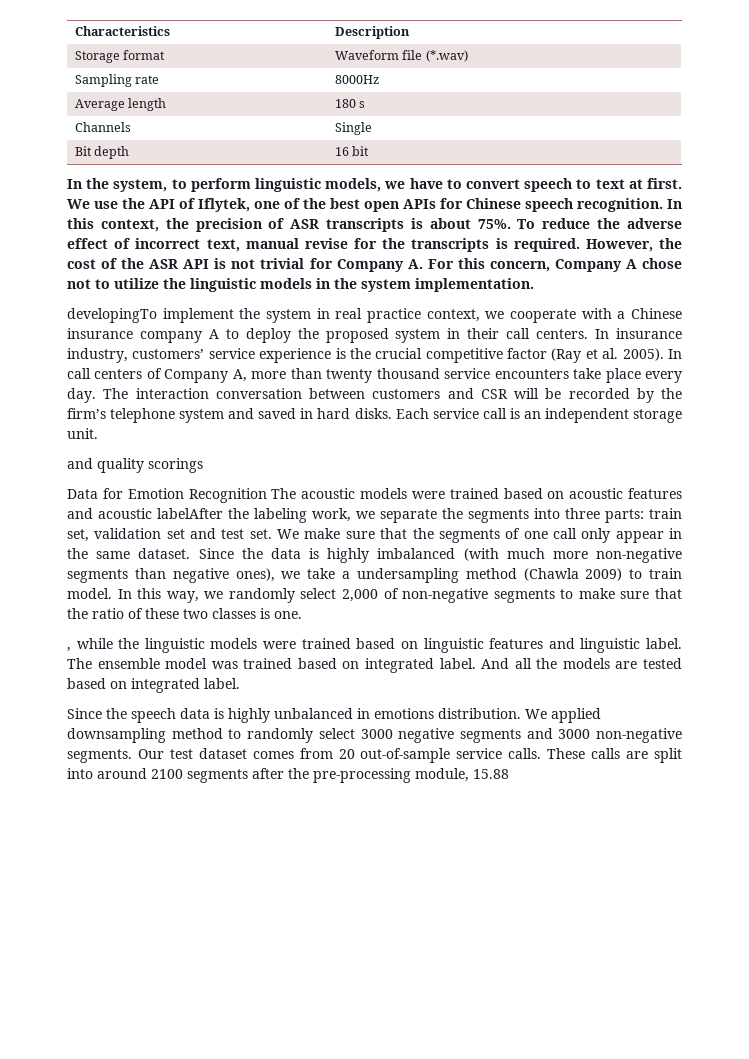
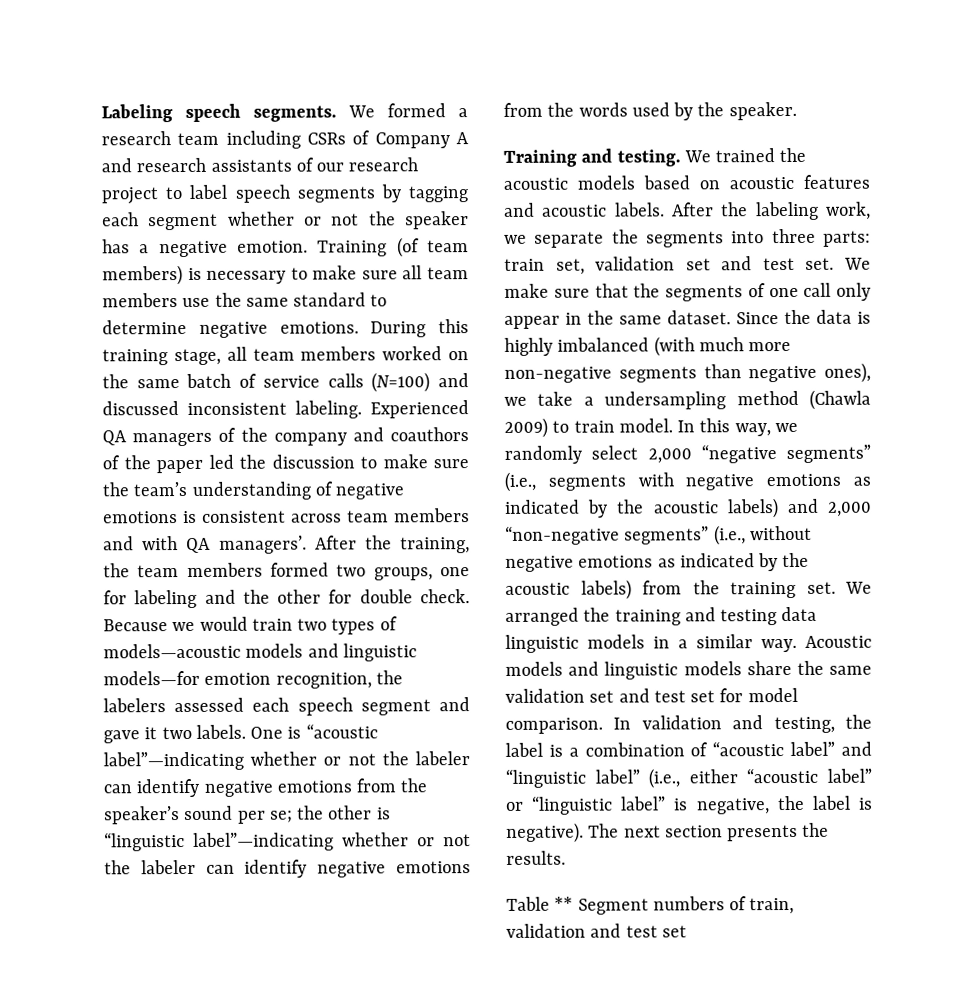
[74,26,170,36] [334,26,410,39] [74,50,166,63] [334,50,468,62] [74,74,160,87] [334,75,379,84] [74,98,167,111] [334,99,366,108] [74,122,131,132] [334,122,372,135] [74,146,130,159] [334,146,370,156] [67,178,682,192] [67,198,682,212] [67,218,682,232] [67,238,682,252] [67,258,682,272] [67,278,534,292] [67,308,682,323] [67,328,682,343] [67,348,682,363] [67,368,682,383] [67,388,682,403] [67,408,682,423] [67,428,98,439] [67,458,203,473] [67,488,499,503] Characteristics | Description // Storage format | Waveform file (*.wav) // Sampling rate | 8000Hz // Average length | 180 s // Channels | Single // Bit depth | 16 bit // In the system, to perform linguistic models, we have to convert speech to text at first. We use the API of Iflytek, one of the best open APIs for Chinese speech recognition. In this context, the precision of ASR transcripts is about 75%. To reduce the adverse effect of incorrect text, manual revise for the transcripts is required. However, the cost of the ASR API is not trivial for Company A. For this concern, Company A chose not to utilize the linguistic models in the system implementation. // developingTo implement the system in real practice context, we cooperate with a Chinese insurance company A to deploy the proposed system in their call centers. In insurance industry, customers’ service experience is the crucial competitive factor (Ray et al. 2005). In call centers of Company A, more than twenty thousand service encounters take place every day. The interaction conversation between customers and CSR will be recorded by the firm’s telephone system and saved in hard disks. Each service call is an independent storage unit. // and quality scorings // Data for Emotion Recognition The acoustic models were trained -> [101,103,468,123] [101,130,469,149] [101,157,419,173] [101,184,469,205] [102,211,469,231] [102,237,469,258] [102,265,469,286] [102,292,388,308] [102,319,469,338] [102,346,469,366] [102,372,469,393] [102,400,469,419] [102,427,469,447] [102,454,469,474] [102,481,405,500] [103,508,470,524] [103,535,470,554] [103,562,470,581] [103,589,470,609] [103,616,398,635] [103,643,417,662] [103,670,403,689] [103,697,470,716] [103,723,378,744] [103,751,470,771] [103,778,428,798] [104,805,391,825] [104,832,471,852] [104,859,472,878] [503,101,797,121] [503,147,807,167] [503,175,635,190] Labeling speech segments. We formed a research team including CSRs of Company A and research assistants of our research project to label speech segments by tagging each segment whether or not the speaker has a negative emotion. Training (of team members) is necessary to make sure all team members use the same standard to determine negative emotions. During this training stage, all team members worked on the same batch of service calls (N=100) and discussed inconsistent labeling. Experienced QA managers of the company and coauthors of the paper led the discussion to make sure the team’s understanding of negative emotions is consistent across team members and with QA managers’. After the training, the team members formed two groups, one for labeling and the other for double check. Because we would train two types of models—acoustic models and linguistic models—for emotion recognition, the labelers assessed each speech segment and gave it two labels. One is “acoustic label”—indicating whether or not the labeler can identify negative emotions from the speaker’s sound per se; the other is “linguistic label”—indicating whether or not the labeler can identify negative emotions from the words used by the speaker. // Training and testing. We trained the acoustic models
[157,508,223,519] labelAfter -> [614,202,714,217] labels. After
[383,588,682,603] [67,608,302,619] [67,638,683,653] [67,658,682,673] [67,678,240,693] [67,708,601,723] [67,728,682,743] [67,748,682,763] [67,768,509,783] of non-negative segments to make sure that the ratio of these two classes is one. // , while the linguistic models were trained based on linguistic features and linguistic label. The ensemble model was trained based on integrated label. And all the models are tested based on integrated label. // Since the speech data is highly unbalanced in emotions distribution. We applied downsampling method to randomly select 3000 negative segments and 3000 non-negative segments. Our test dataset comes from 20 out-of-sample service calls. These calls are split into around 2100 segments after the pre-processing module, 15.88 -> [700,444,871,464] [504,471,871,492] [505,498,872,519] [505,525,812,546] [505,552,810,572] [505,579,872,600] [505,606,818,626] [505,634,872,653] [505,660,872,680] [505,687,798,703] [505,714,872,734] [505,741,872,757] [505,767,872,789] [506,795,873,815] [506,822,830,843] [506,850,566,865] [506,896,795,915] [506,923,687,938] “negative segments” (i.e., segments with negative emotions as indicated by the acoustic labels) and 2,000 “non-negative segments” (i.e., without negative emotions as indicated by the acoustic labels) from the training set. We arranged the training and testing data linguistic models in a similar way. Acoustic models and linguistic models share the same validation set and test set for model comparison. In validation and testing, the label is a combination of “acoustic label” and “linguistic label” (i.e., either “acoustic label” or “linguistic label” is negative, the label is negative). The next section presents the results. // Table ** Segment numbers of train, validation and test set

